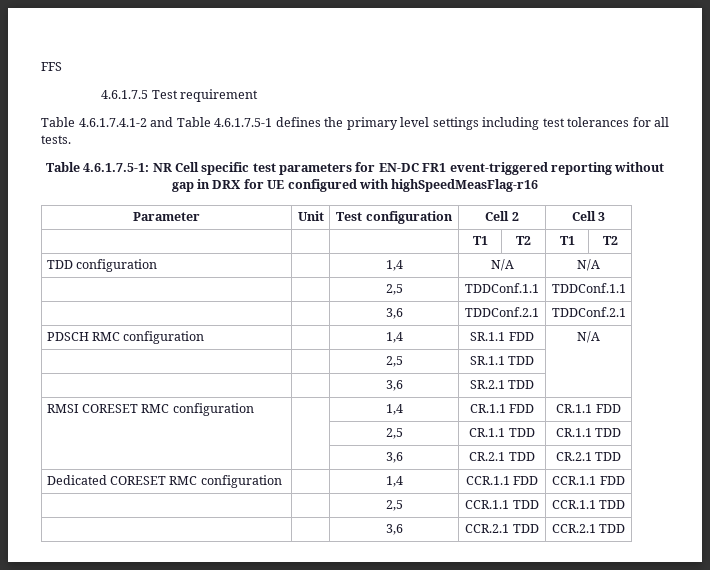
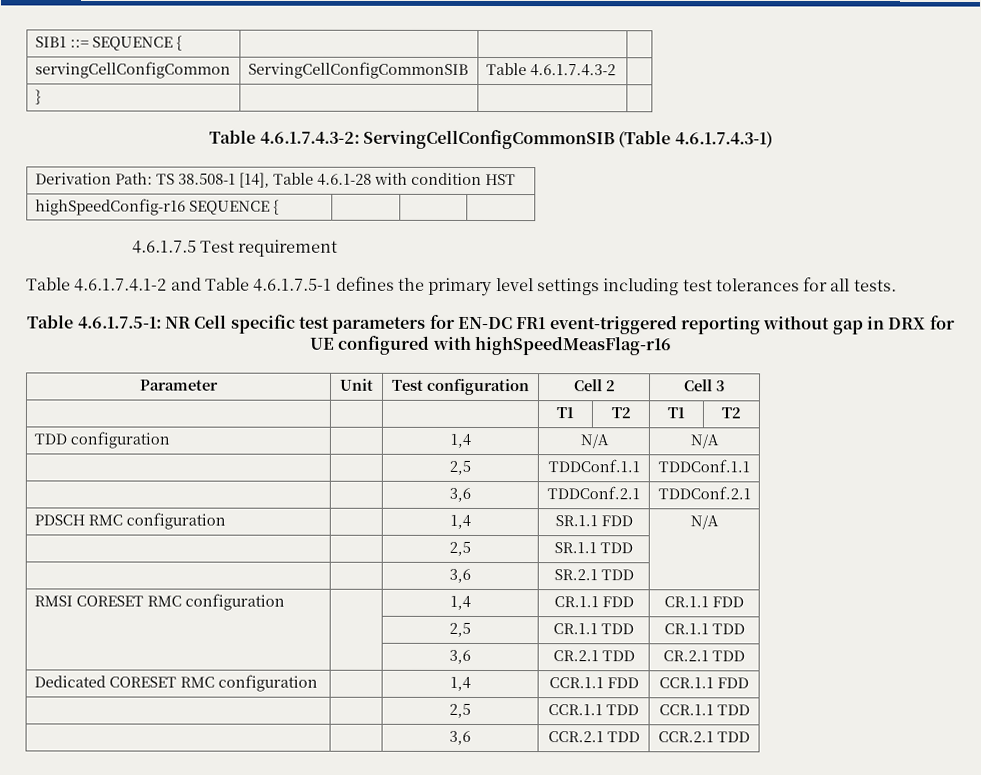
[41,62,62,71] FFS -> [34,35,182,51] [34,61,231,79] [247,61,469,79] [485,62,616,77] [34,89,41,105] [209,129,773,150] [34,172,516,188] [34,198,279,216] SIB1 ::= SEQUENCE { | | | // servingCellConfigCommon | ServingCellConfigCommonSIB | Table 4.6.1.7.4.3-2 | // } | | | // Table 4.6.1.7.4.3-2: ServingCellConfigCommonSIB (Table 4.6.1.7.4.3-1) // Derivation Path: TS 38.508-1 [14], Table 4.6.1-28 with condition HST // highSpeedConfig-r16 SEQUENCE { | | |

